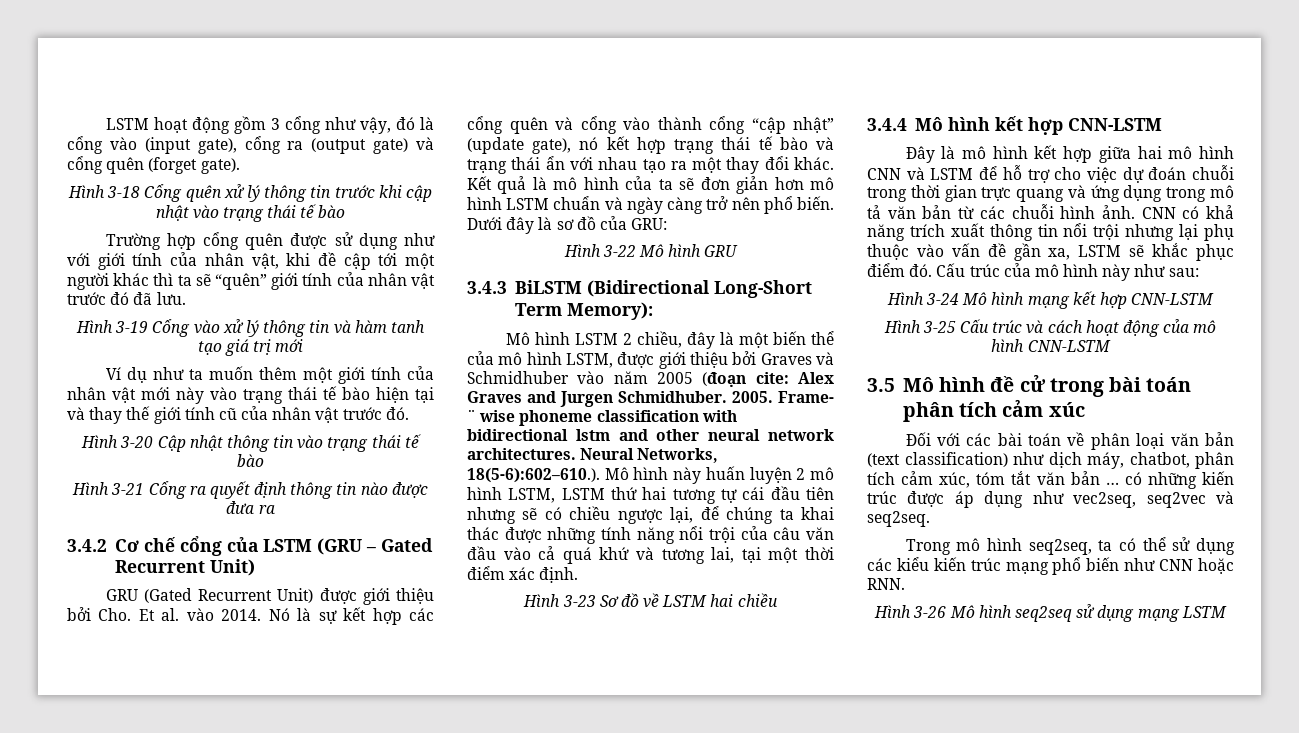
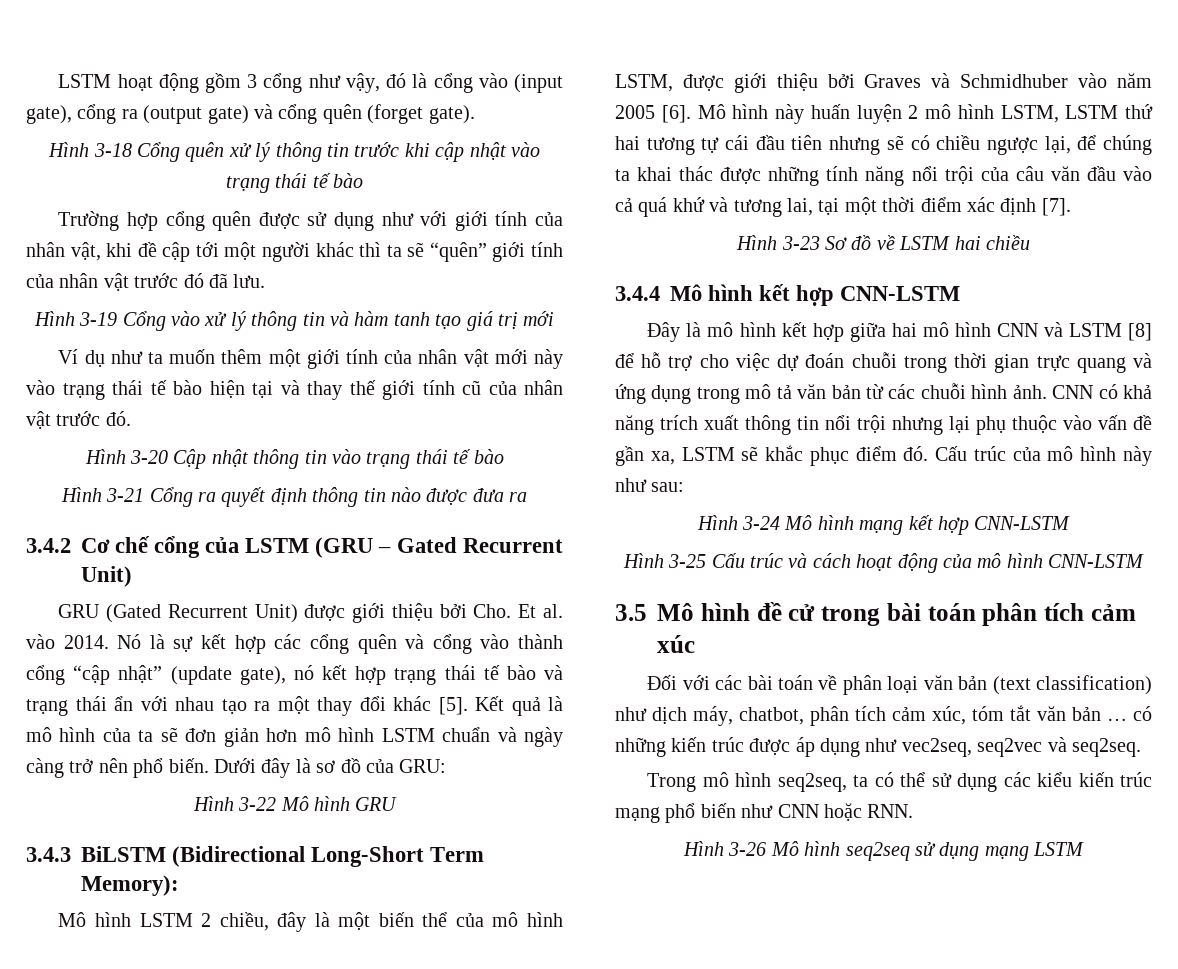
[794,157,834,170] khác. -> [393,696,468,715] khác [5].
[702,372,834,387] [467,391,834,407] [467,409,737,426] [467,429,834,441] [467,448,719,463] [467,468,600,483] (đoạn cite: Alex Graves and Jurgen Schmidhuber. 2005. Frame- ¨ wise phoneme classification with bidirectional lstm and other neural network architectures. Neural Networks, 18(5-6):602–610.). -> [661,105,691,123] [6].
[539,567,579,583] định. -> [1000,198,1071,216] định [7].
(974, 174) none -> [1128,323,1152,341] [8]

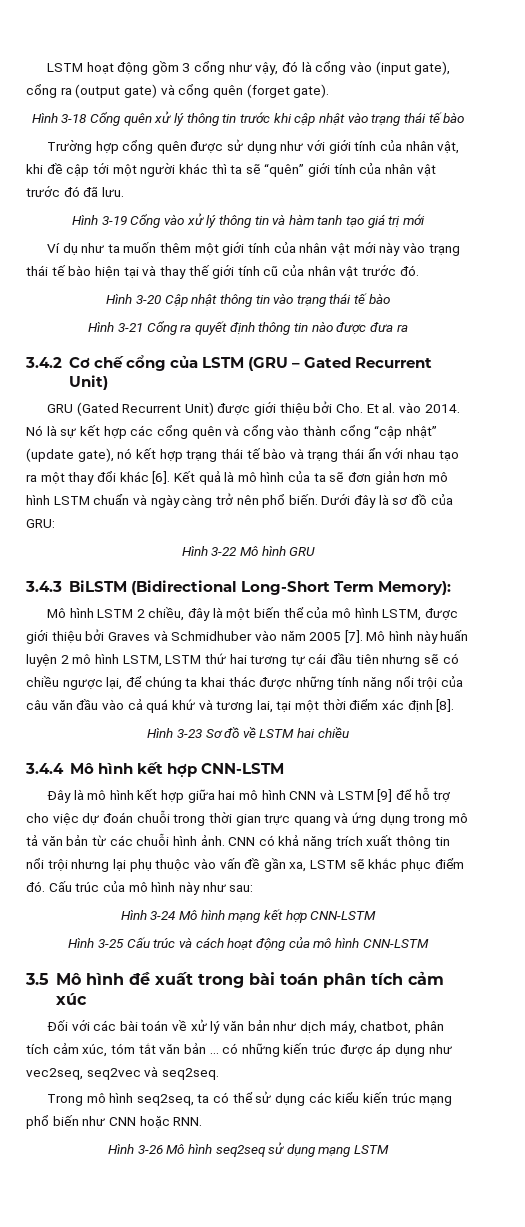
[438,697,468,715] [5]. -> [152,471,171,484] [6].
[661,105,691,123] [6]. -> [344,630,363,643] [7].
[1041,198,1071,216] [7]. -> [436,699,455,712] [8].
[1128,323,1152,341] [8] -> [377,789,393,802] [9]
[788,604,816,621] cử -> [154,972,193,985] xuất
[842,675,1152,695] phân loại văn bản (text classification) -> [190,1019,270,1034] xử lý văn bản

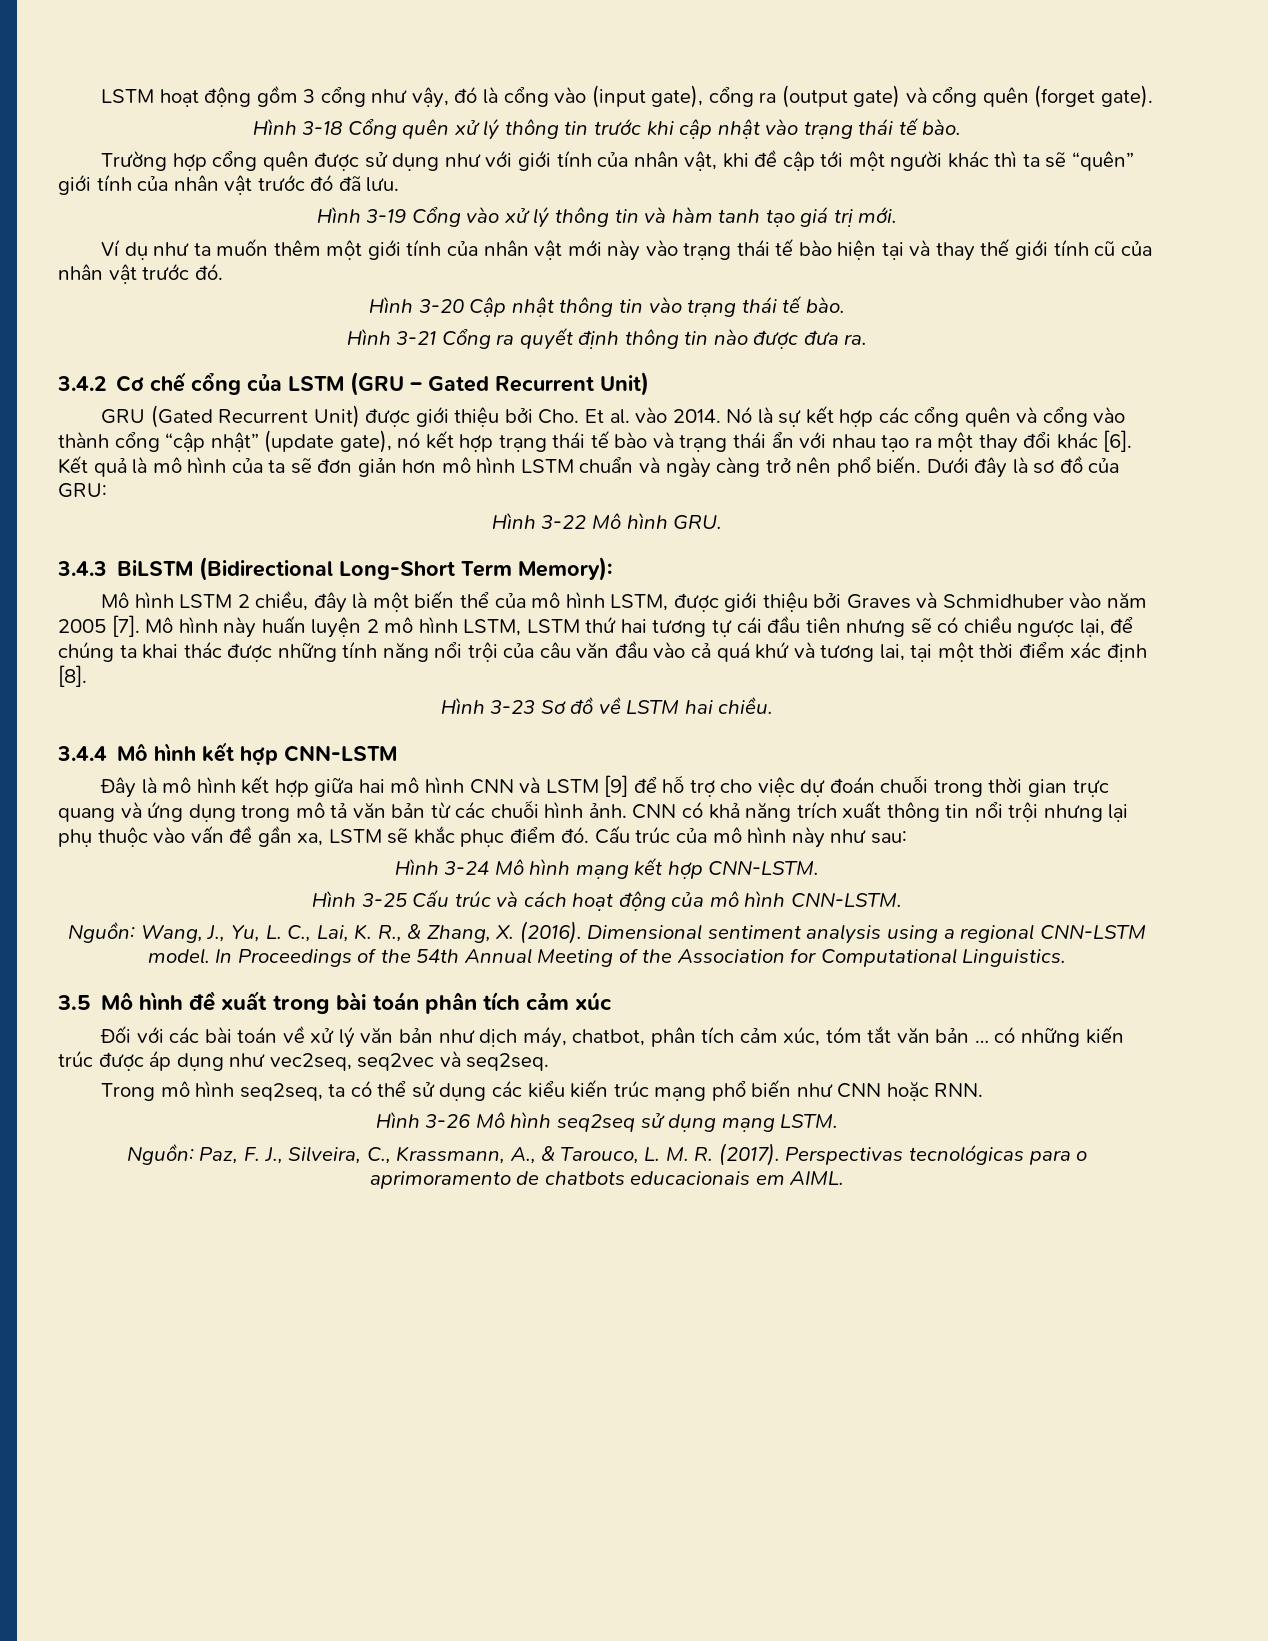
[443,112,465,123] bào -> [922,118,962,135] bào.
[403,214,426,225] mới -> [858,206,898,223] mới.
[368,293,390,304] bào -> [805,296,845,313] bào.
[396,324,408,332] ra -> [844,334,868,345] ra.
[289,547,316,556] GRU -> [673,515,723,529] GRU.
[317,727,349,738] chiều -> [718,697,774,714] chiều.
[310,911,377,920] CNN-LSTM -> [708,860,820,876] CNN-LSTM.
[362,939,429,948] CNN-LSTM -> [790,892,902,908] [68,921,1146,944] [147,948,1067,967] CNN-LSTM. // Nguồn: Wang, J., Yu, L. C., Lai, K. R., & Zhang, X. (2016). Dimensional sentiment analysis using a regional CNN-LSTM model. In Proceedings of the 54th Annual Meeting of the Association for Computational Linguistics.
[354,1145,390,1154] LSTM -> [780,1114,839,1128] [126,1143,1088,1166] [369,1171,845,1189] LSTM. // Nguồn: Paz, F. J., Silveira, C., Krassmann, A., & Tarouco, L. M. R. (2017). Perspectivas tecnológicas para o aprimoramento de chatbots educacionais em AIML.

